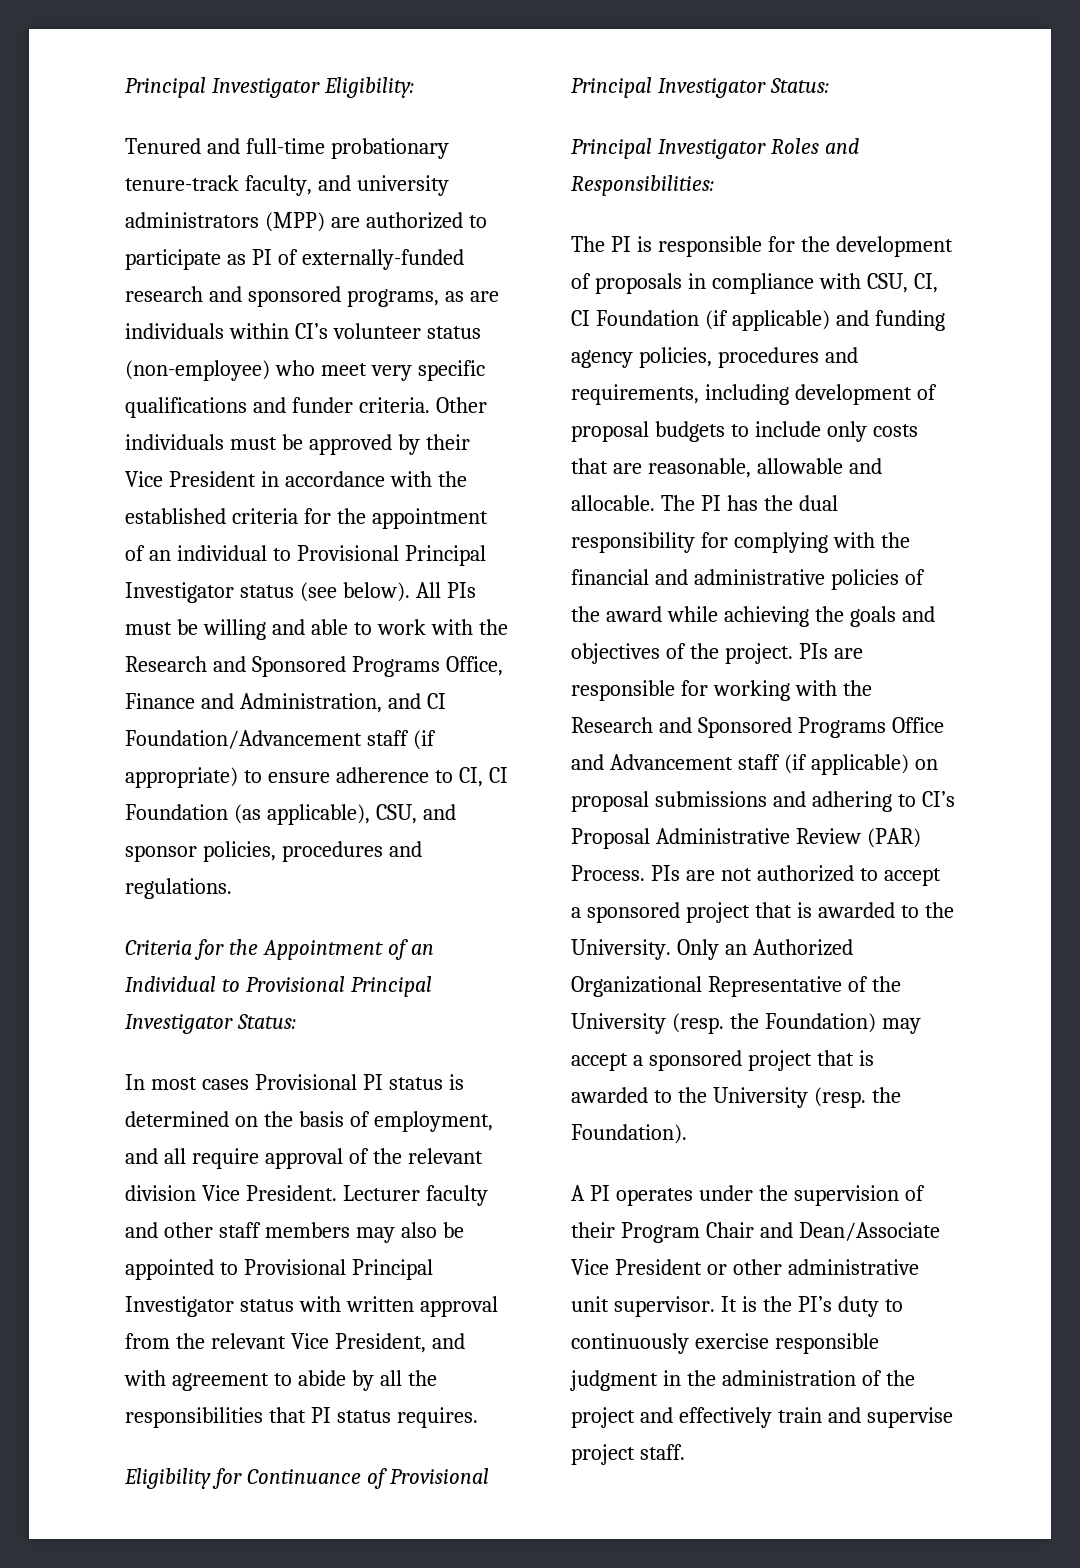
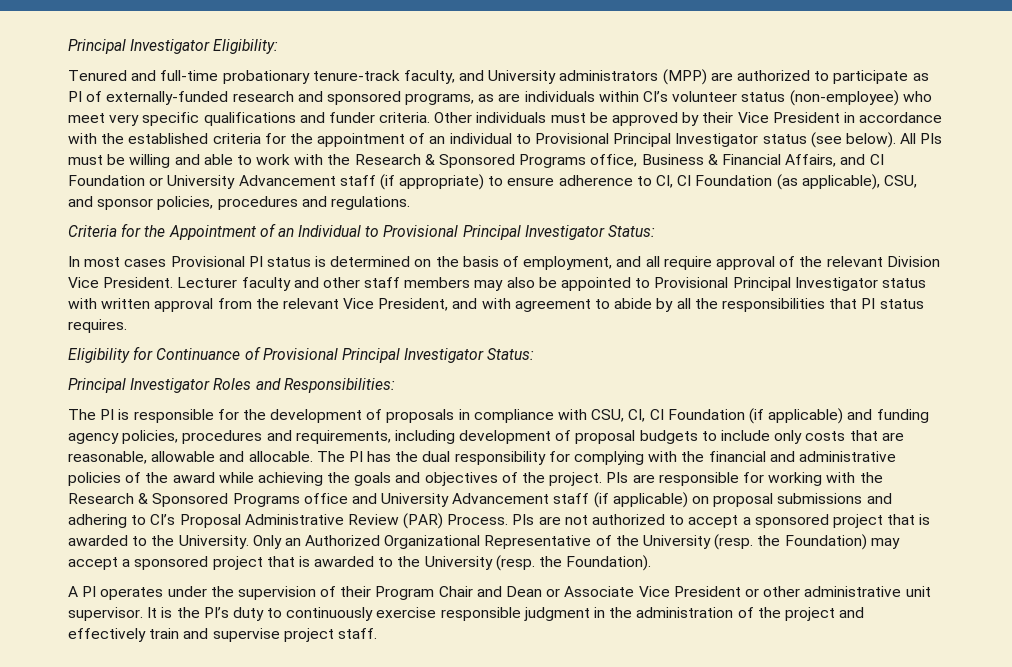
[356,175,449,196] university -> [488,70,557,84] University
[212,656,503,677] [125,693,446,713] [125,730,362,749] and Sponsored Programs Office, Finance and Administration, and CI Foundation/Advancement -> [424,154,884,168] [68,175,336,189] & Sponsored Programs office, Business & Financial Affairs, and CI Foundation or University Advancement
[125,1185,196,1201] division -> [886,256,940,267] Division
[658,717,944,738] [571,754,604,770] and Sponsored Programs Office and -> [138,493,450,507] & Sponsored Programs office and University
[798,1222,940,1241] Dean/Associate -> [506,586,635,597] Dean or Associate

